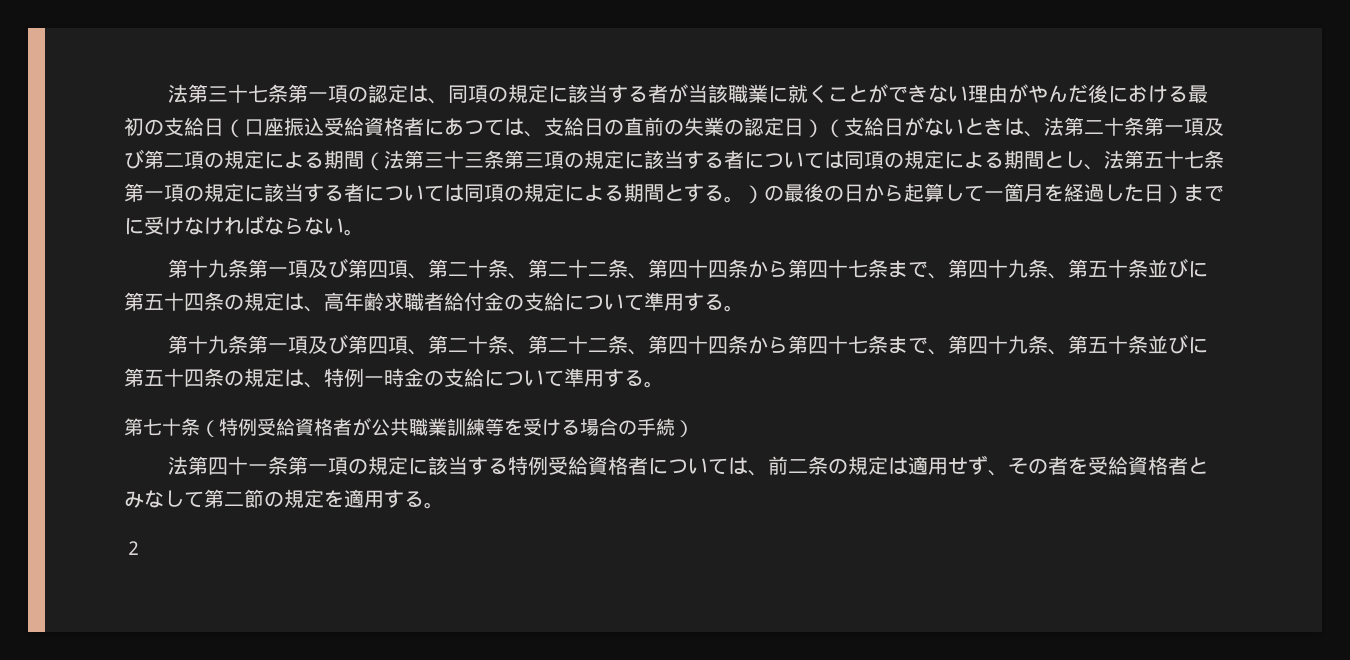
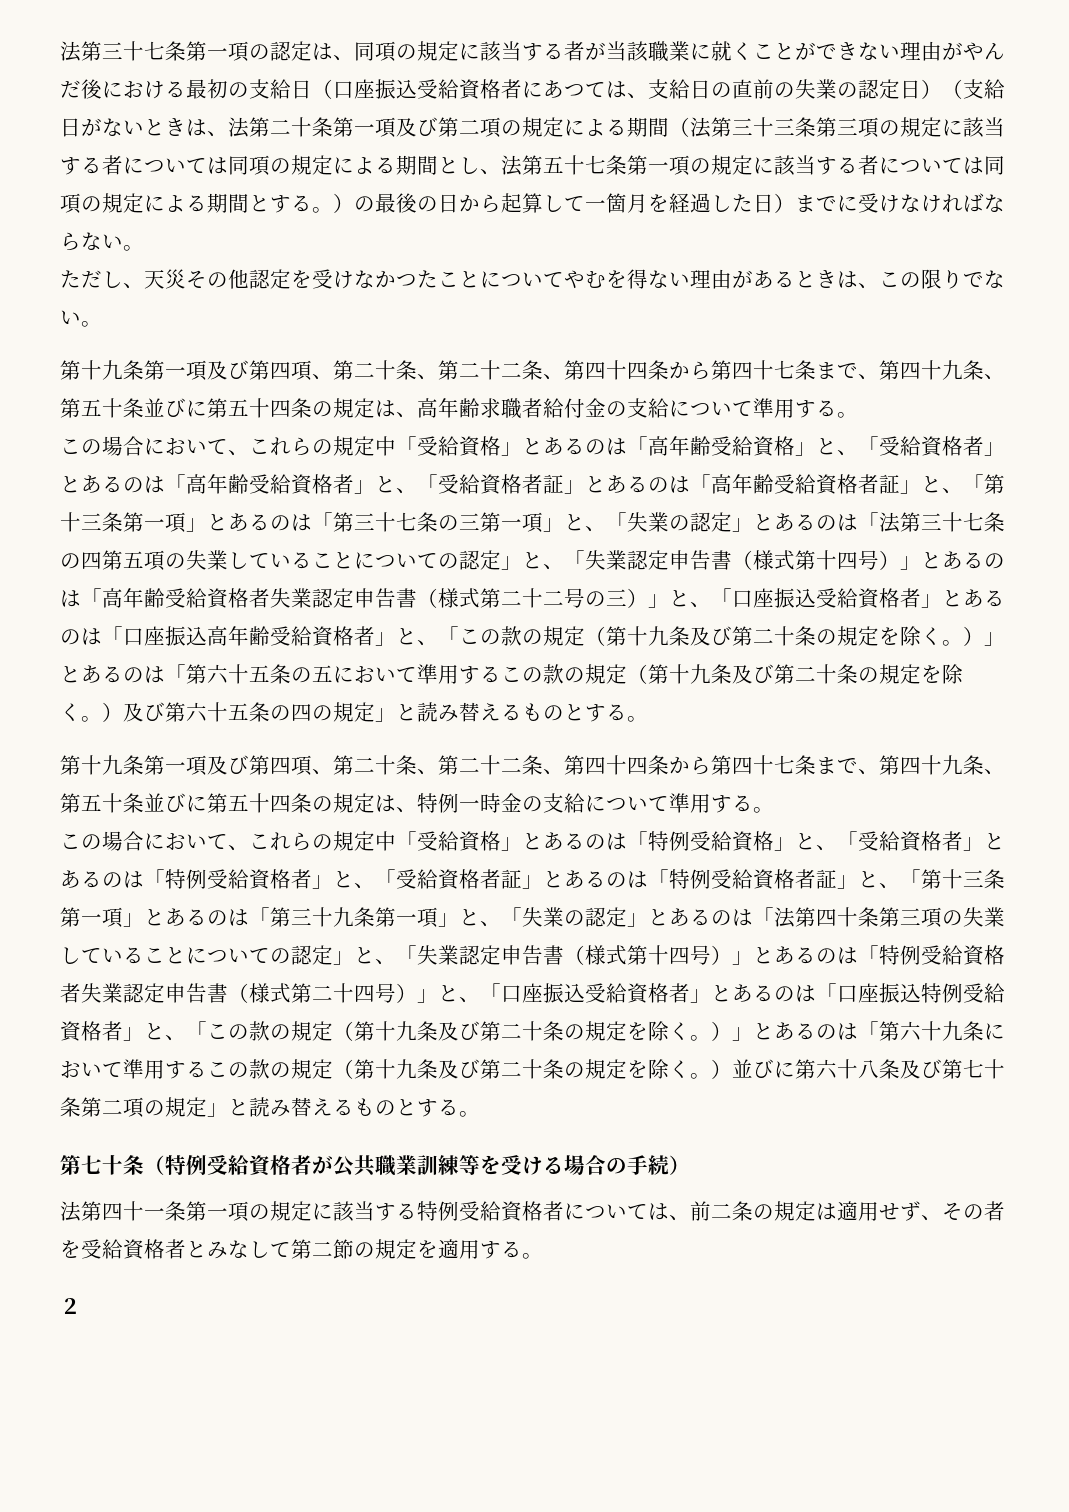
(364, 232) none -> [60,269,1005,289] [60,310,102,327] // ただし、天災その他認定を受けなかつたことについてやむを得ない理由があるときは、この限りでない。
(744, 308) none -> [60,436,1005,457] [60,474,1005,495] [60,512,1005,533] [60,550,1005,571] [60,588,1005,609] [60,626,1005,647] [60,664,963,684] [60,702,648,722] // この場合において、これらの規定中「受給資格」とあるのは「高年齢受給資格」と、「受給資格者」とあるのは「高年齢受給資格者」と、「受給資格者証」とあるのは「高年齢受給資格者証」と、「第十三条第一項」とあるのは「第三十七条の三第一項」と、「失業の認定」とあるのは「法第三十七条の四第五項の失業していることについての認定」と、「失業認定申告書（様式第十四号）」とあるのは「高年齢受給資格者失業認定申告書（様式第二十二号の三）」と、「口座振込受給資格者」とあるのは「口座振込高年齢受給資格者」と、「この款の規定（第十九条及び第二十条の規定を除く。）」とあるのは「第六十五条の五において準用するこの款の規定（第十九条及び第二十条の規定を除く。）及び第六十五条の四の規定」と読み替えるものとする。
(664, 384) none -> [60,831,1005,852] [60,869,1005,890] [60,907,1005,928] [60,945,1005,966] [60,983,1005,1004] [60,1021,1005,1042] [60,1059,1005,1079] [60,1097,480,1118] // この場合において、これらの規定中「受給資格」とあるのは「特例受給資格」と、「受給資格者」とあるのは「特例受給資格者」と、「受給資格者証」とあるのは「特例受給資格者証」と、「第十三条第一項」とあるのは「第三十九条第一項」と、「失業の認定」とあるのは「法第四十条第三項の失業していることについての認定」と、「失業認定申告書（様式第十四号）」とあるのは「特例受給資格者失業認定申告書（様式第二十四号）」と、「口座振込受給資格者」とあるのは「口座振込特例受給資格者」と、「この款の規定（第十九条及び第二十条の規定を除く。）」とあるのは「第六十九条において準用するこの款の規定（第十九条及び第二十条の規定を除く。）並びに第六十八条及び第七十条第二項の規定」と読み替えるものとする。

